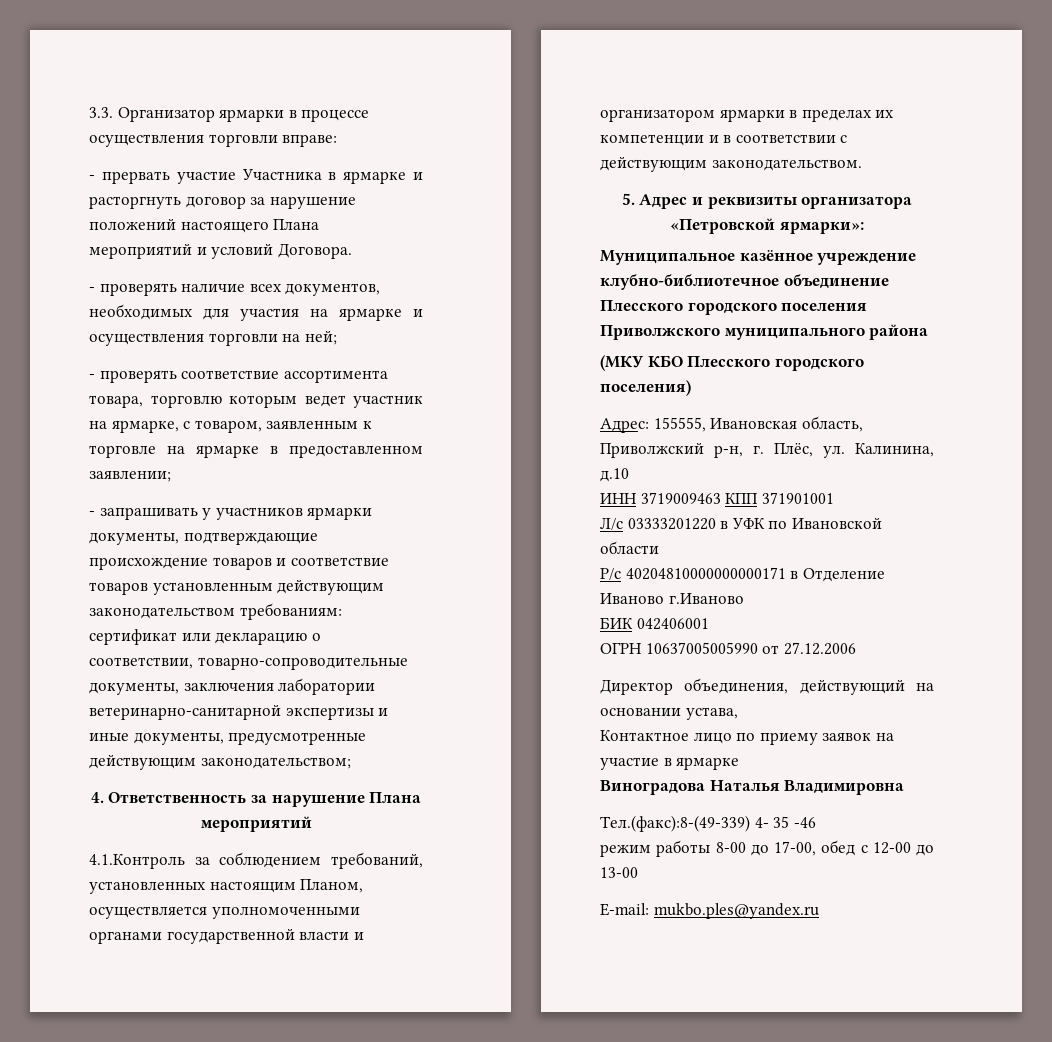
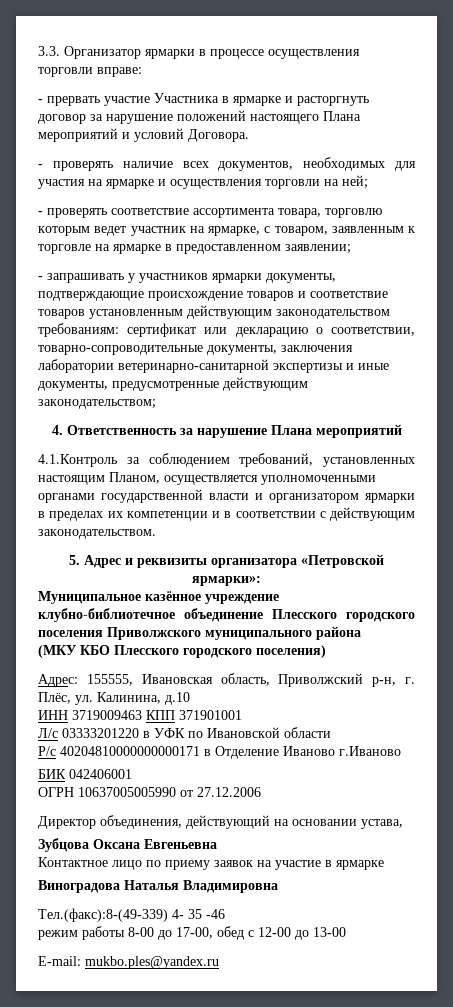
(738, 713) none -> [38,838,217,852] // Зубцова Оксана Евгеньевна

